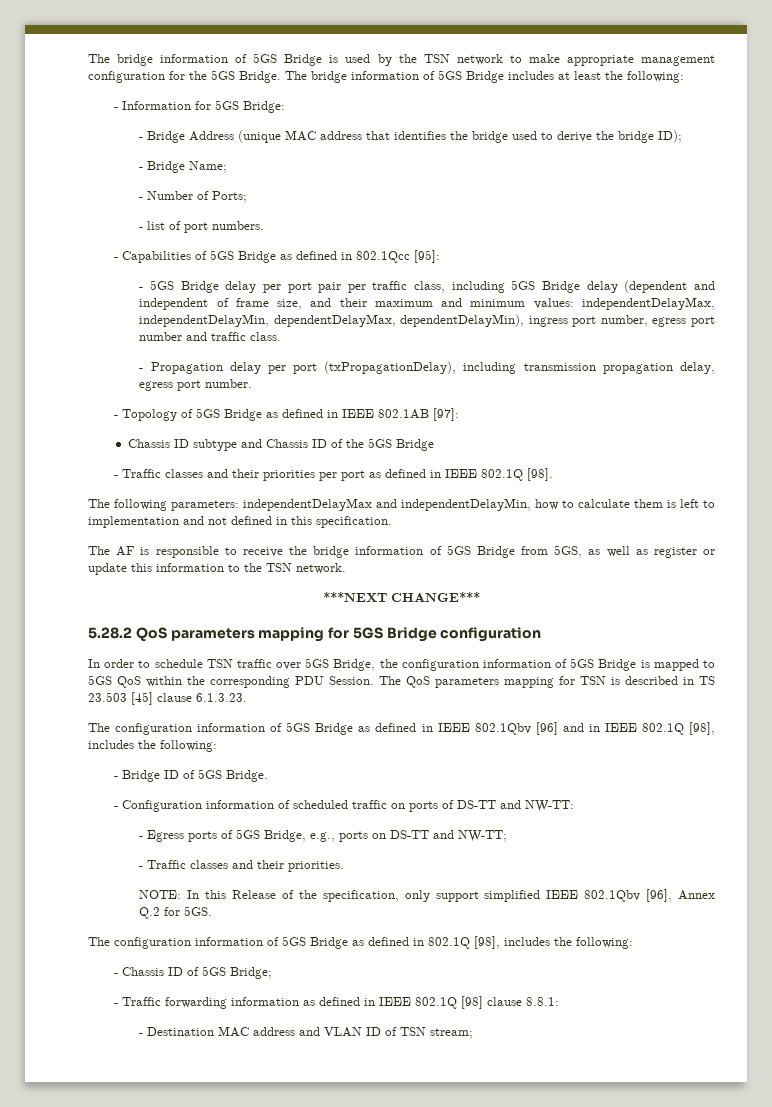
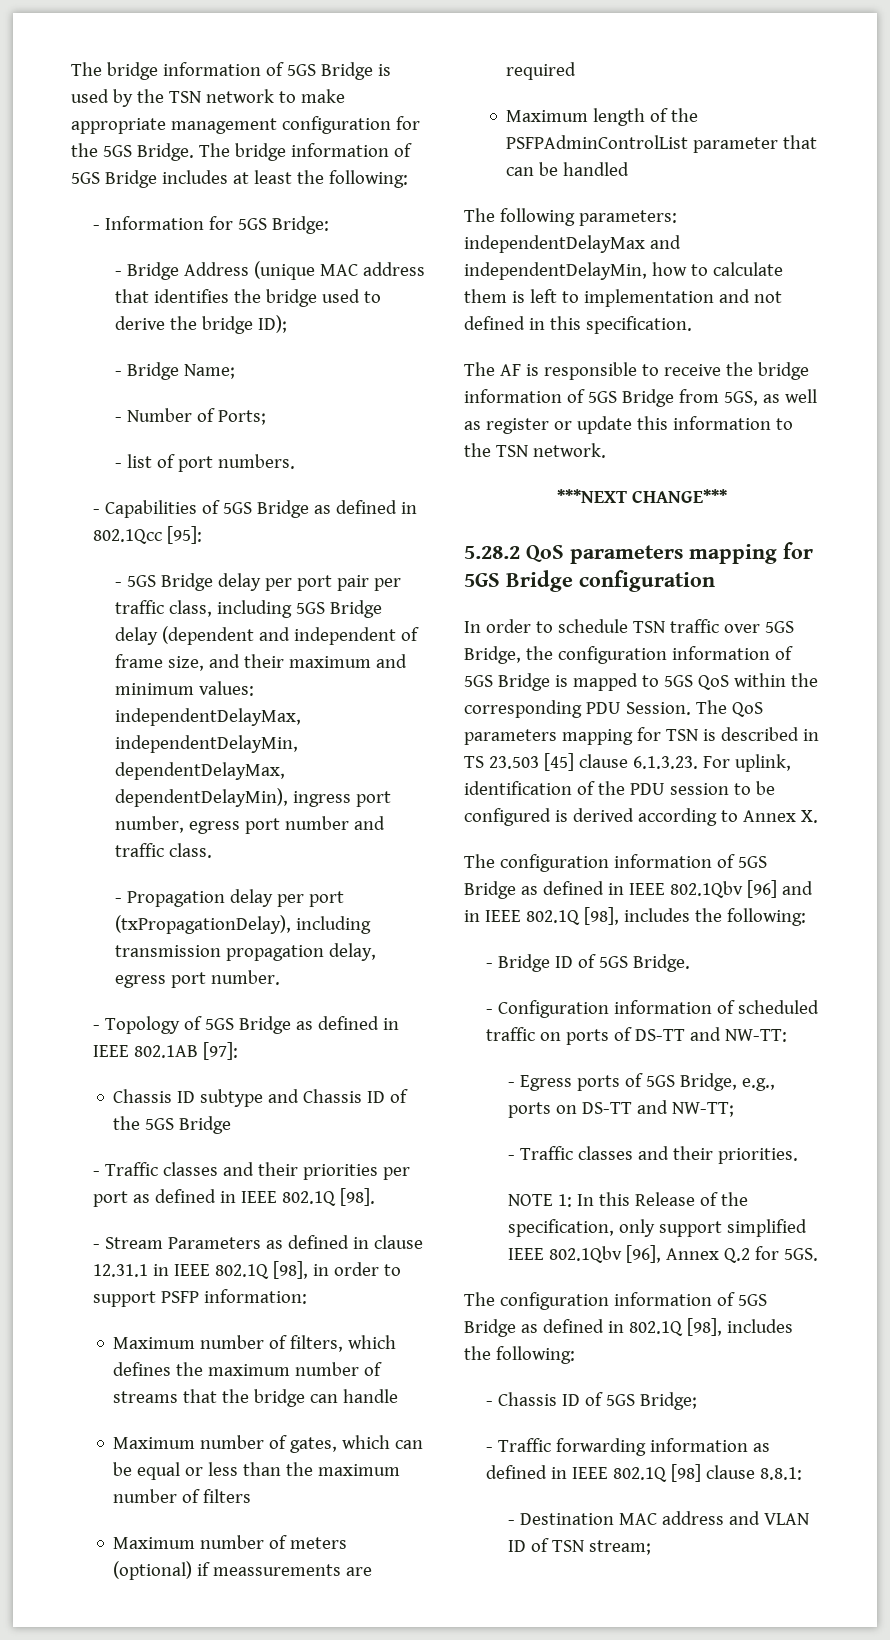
(553, 474) none -> [92,1235,423,1249] [92,1261,401,1279] [92,1289,307,1307] [113,1335,397,1352] [113,1362,383,1376] [113,1389,399,1407] [113,1435,424,1453] [113,1462,401,1480] [113,1489,252,1503] [113,1535,348,1549] [113,1561,373,1580] [506,62,577,80] [506,108,699,126] [506,135,818,153] [506,162,630,176] // - Stream Parameters as defined in clause 12.31.1 in IEEE 802.1Q [98], in order to support PSFP information: // Maximum number of filters, which defines the maximum number of streams that the bridge can handle // Maximum number of gates, which can be equal or less than the maximum number of filters // Maximum number of meters (optional) if meassurements are required // Maximum length of the PSFPAdminControlList parameter that can be handled
(247, 697) none -> [702,754,791,772] [464,781,775,795] [464,808,818,826] For uplink, identification of the PDU session to be configured is derived according to Annex X.
[139,890,182,899] NOTE: -> [507,1194,572,1207] NOTE 1:

